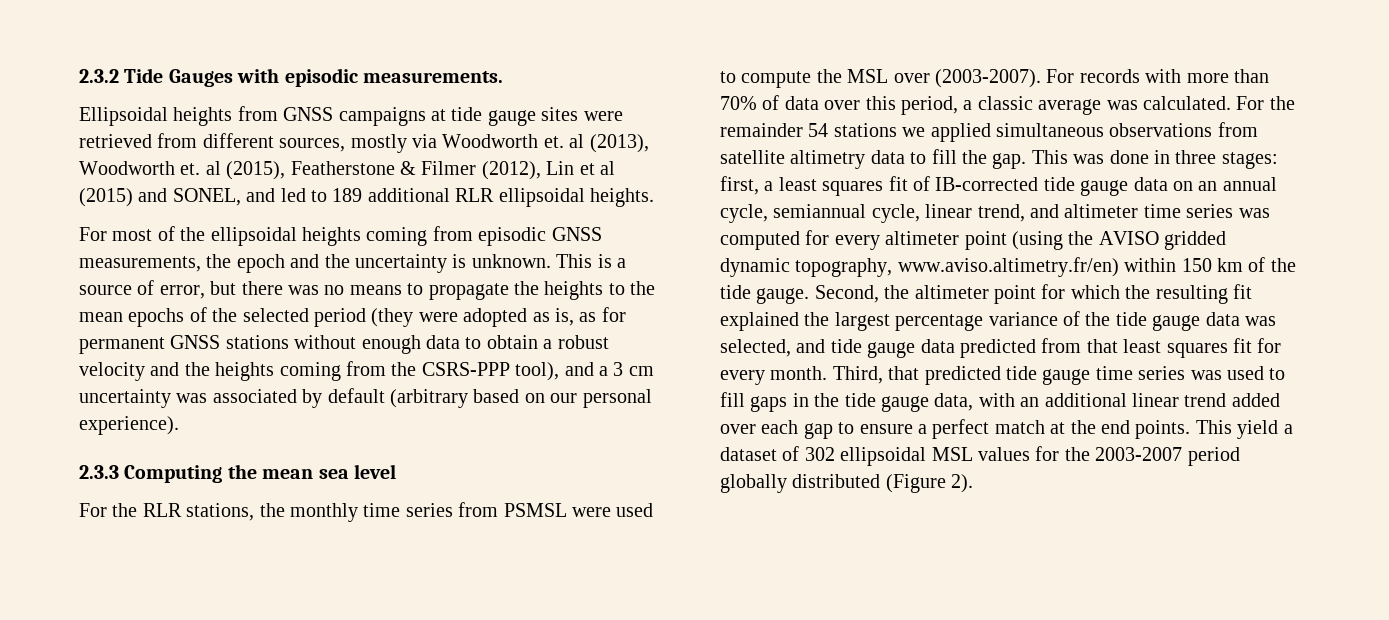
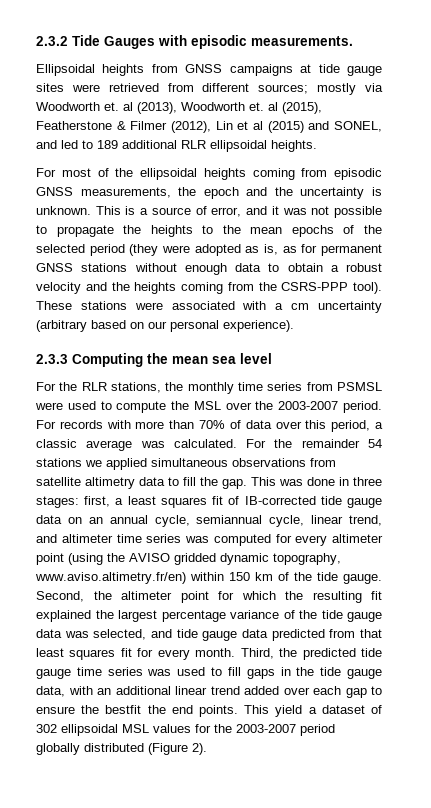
[279,138,346,152] sources, -> [258,84,309,94] sources;
[210,281,402,295] but there was no means -> [246,206,382,218] and it was not possible
[515,362,654,381] [79,388,385,408] tool), and a 3 cm uncertainty was associated by default -> [353,282,382,294] [36,301,382,313] tool). These stations were associated with a cm uncertainty
[935,69,1041,88] (2003-2007). -> [255,401,382,413] the 2003-2007 period.
[888,366,920,380] that -> [279,648,298,657] the
[918,419,1066,439] a perfect match at -> [81,705,142,714] the bestfit

